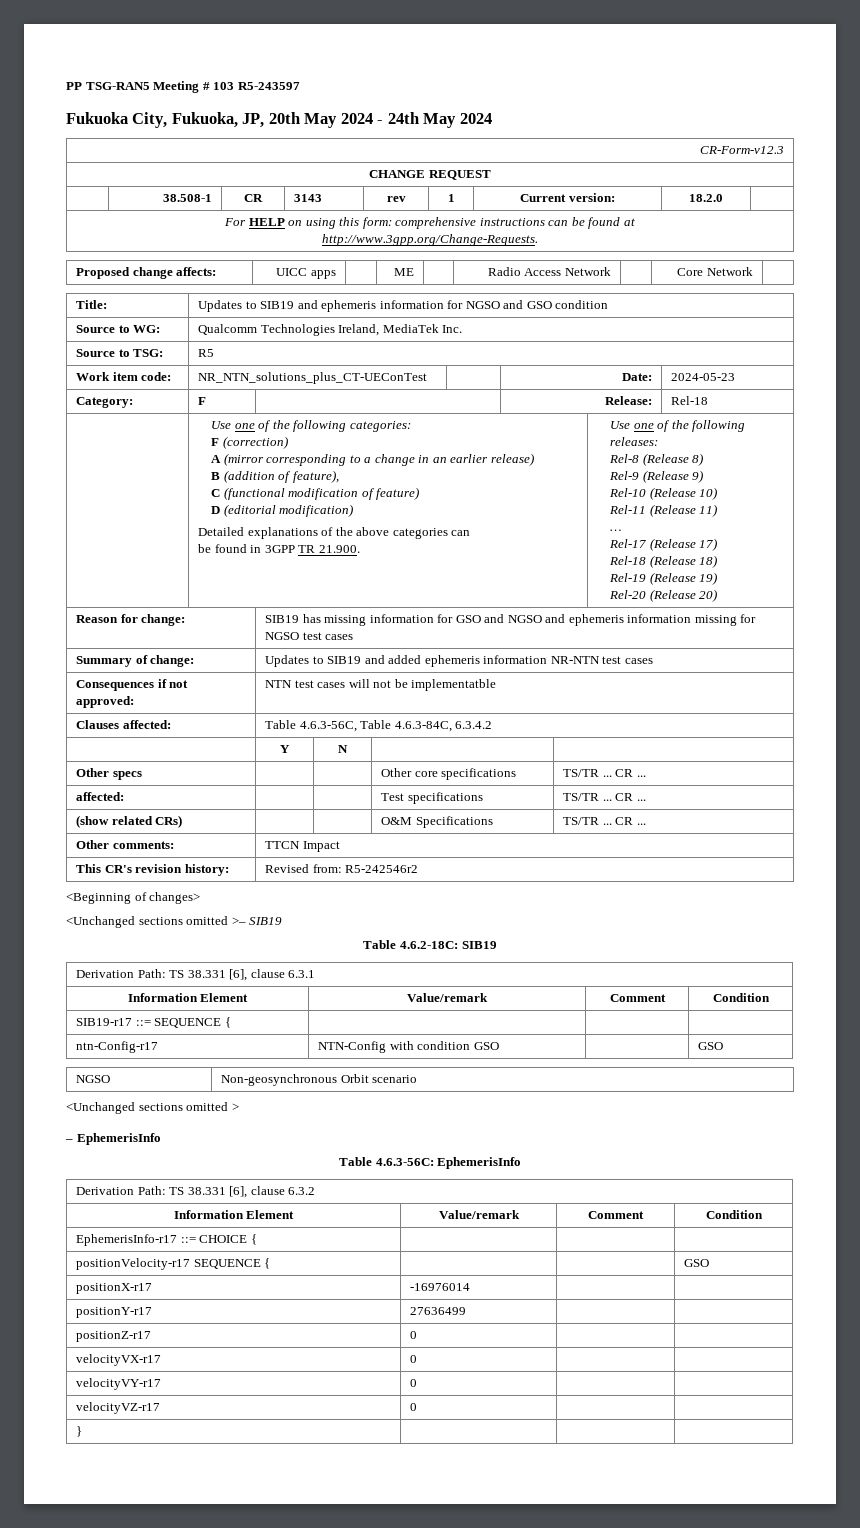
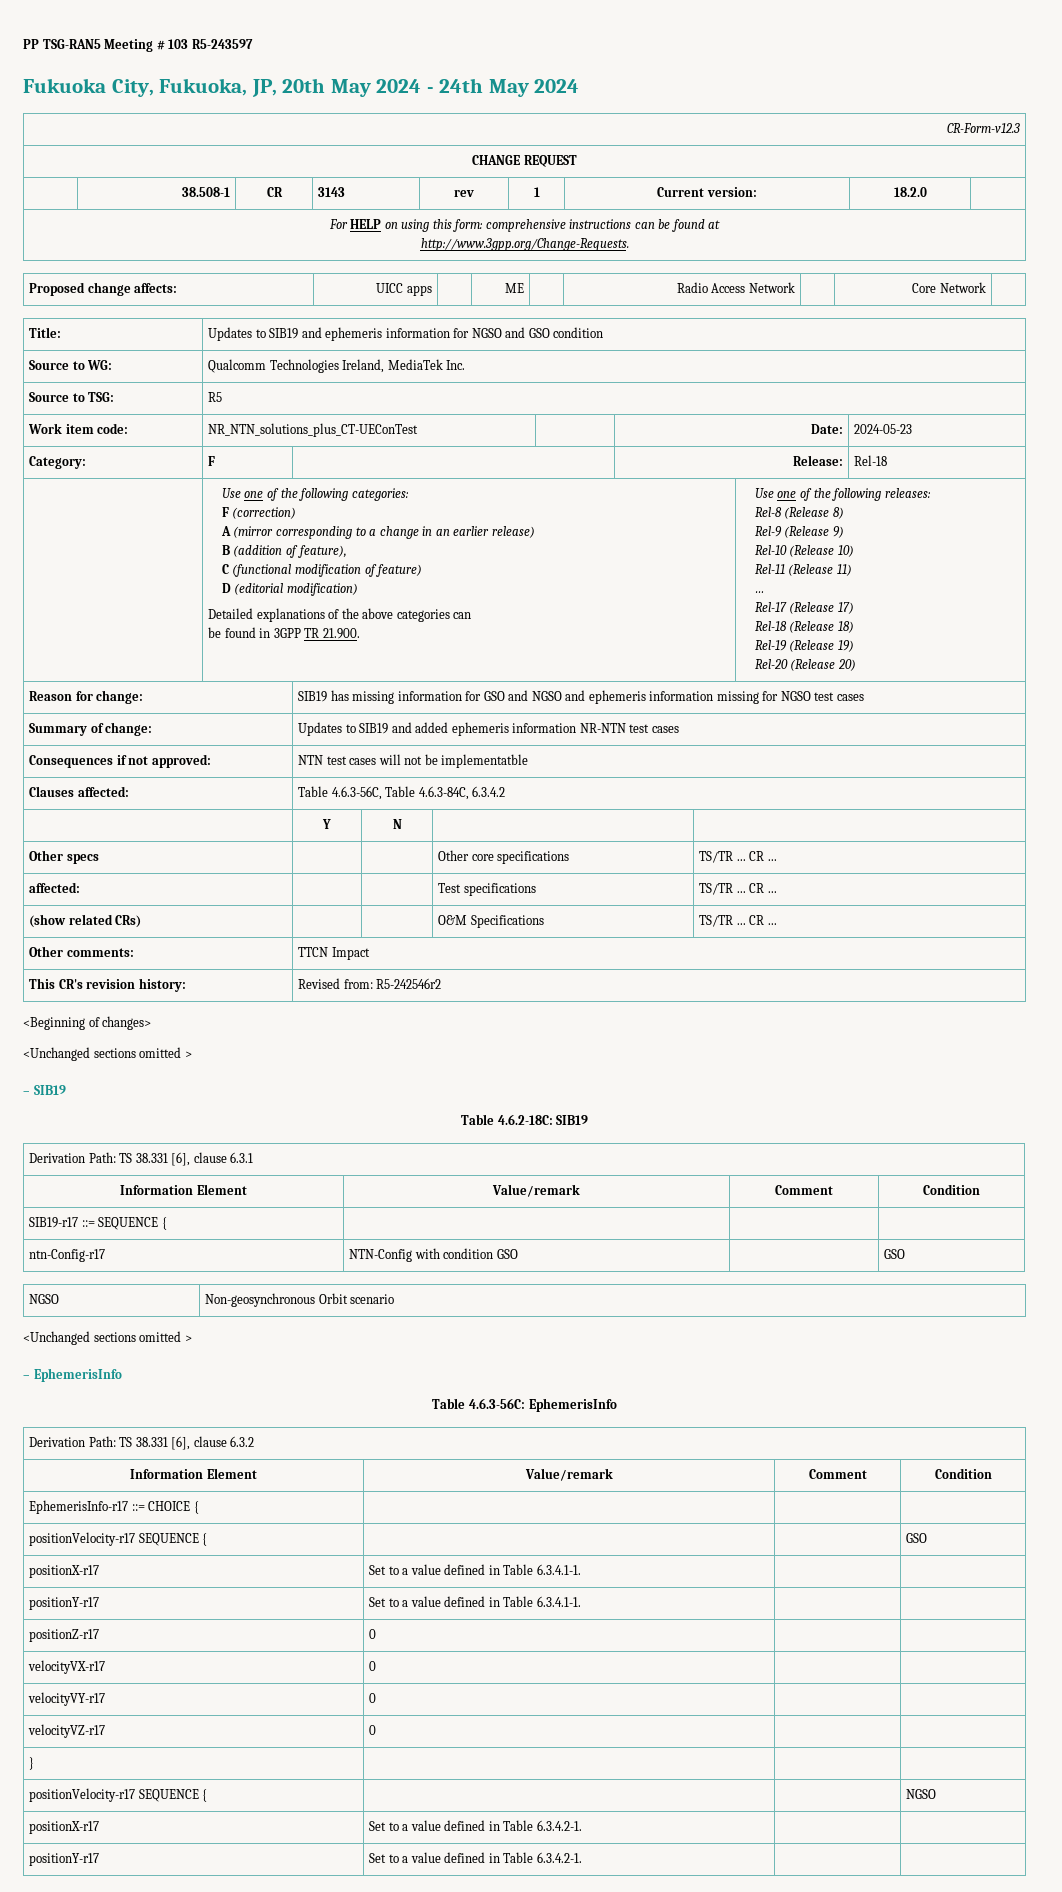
[231,917,246,925] >– -> [184,1051,192,1058] [23,1091,30,1095] > // –
[410,1283,471,1291] [76,1307,153,1318] [410,1307,467,1315] -16976014 | | // positionY-r17 | 27636499 -> [369,1564,581,1575] [29,1597,100,1610] [369,1596,581,1607] Set to a value defined in Table 6.3.4.1-1. | | // positionY-r17 | Set to a value defined in Table 6.3.4.1-1.
(83, 1431) none -> [29,1788,208,1802] [906,1789,937,1799] [29,1821,100,1834] [369,1820,582,1831] [29,1853,100,1866] [369,1852,582,1863] // positionVelocity-r17 SEQUENCE { | | | NGSO // positionX-r17 | Set to a value defined in Table 6.3.4.2-1. | | // positionY-r17 | Set to a value defined in Table 6.3.4.2-1. | |

